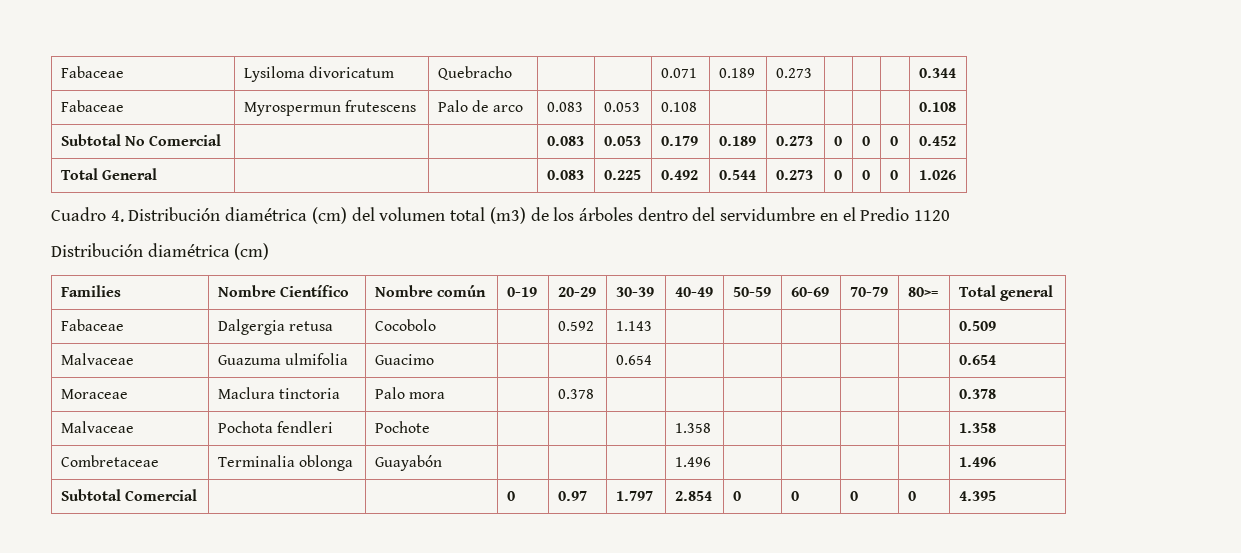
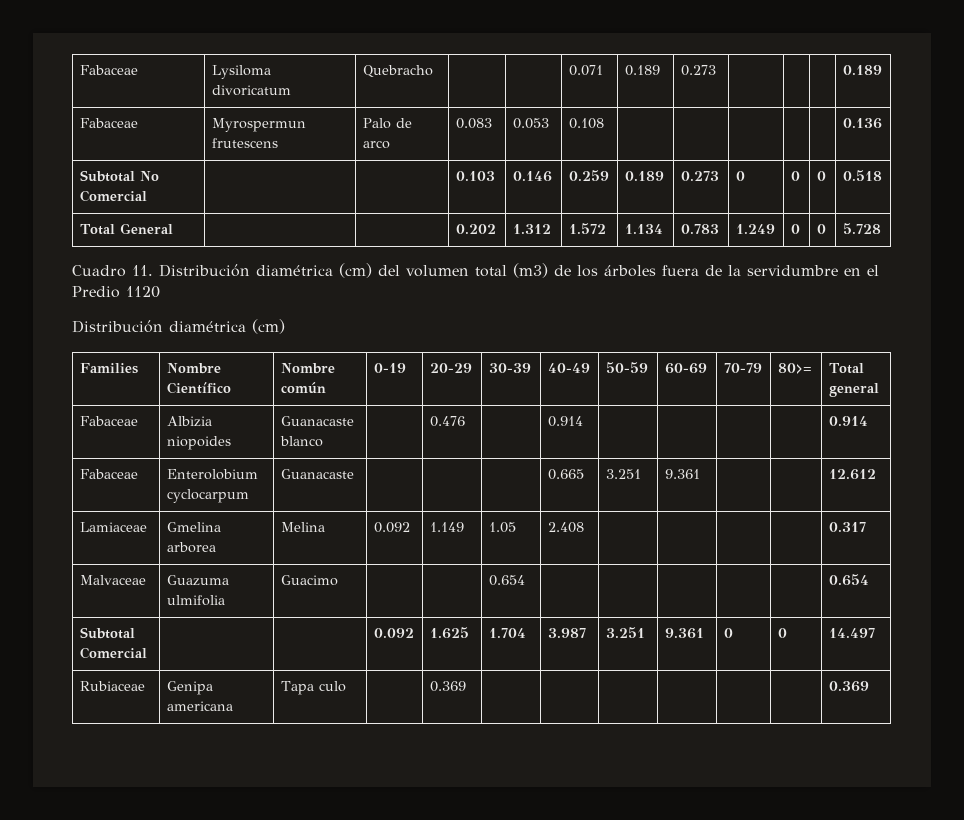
[918,68,956,78] 0.344 -> [842,65,882,75] 0.189
[918,102,956,112] 0.108 -> [842,118,882,129] 0.136
[546,136,584,146] [603,136,641,146] [660,136,698,146] 0.083 | 0.053 | 0.179 -> [455,171,495,181] [512,171,552,182] [568,170,609,181] 0.103 | 0.146 | 0.259
[918,136,956,146] 0.452 -> [842,170,882,181] 0.518
[546,170,584,180] [603,170,641,180] [660,170,698,180] [718,170,756,180] [775,170,813,180] [833,170,842,180] [861,170,870,180] [889,170,898,180] [918,170,956,180] 0.083 | 0.225 | 0.492 | 0.544 | 0.273 | 0 | 0 | 0 | 1.026 -> [455,224,496,234] [512,224,551,234] [568,223,606,234] [624,224,663,234] [680,224,719,234] [735,224,775,234] [790,224,800,234] [816,224,826,234] [842,223,881,234] 0.202 | 1.312 | 1.572 | 1.134 | 0.783 | 1.249 | 0 | 0 | 5.728
[110,210,124,222] 4. -> [132,265,153,276] 11.
[637,207,716,221] dentro del -> [662,265,741,276] fuera de la
[217,319,334,335] [374,319,436,331] [557,321,594,331] [615,321,652,331] [958,321,996,331] Dalgergia retusa | Cocobolo | | 0.592 | 1.143 | | | | | | 0.509 -> [166,416,212,427] [166,436,231,450] [280,416,354,426] [279,436,323,447] [429,416,465,427] [547,416,583,427] [828,416,868,426] [79,469,138,479] [166,469,258,480] [166,489,249,503] [280,469,354,479] [547,469,584,480] [605,469,641,479] [664,469,700,479] [828,469,876,480] [79,522,147,532] [166,522,221,532] [166,542,216,553] [280,522,325,532] [373,522,410,533] [429,522,464,532] [488,522,516,533] [547,522,584,533] [828,522,866,532] Albizia niopoides | Guanacaste blanco | | 0.476 | | 0.914 | | | | | 0.914 // Fabaceae | Enterolobium cyclocarpum | Guanacaste | | | | 0.665 | 3.251 | 9.361 | | | 12.612 // Lamiaceae | Gmelina arborea | Melina | 0.092 | 1.149 | 1.05 | 2.408 | | | | | 0.317
[60,389,128,399] [217,387,341,399] [374,387,446,399] [557,389,594,399] [958,389,996,399] [60,421,134,433] [217,421,334,433] [374,421,430,433] [674,423,711,433] [958,423,996,433] [60,455,159,467] [217,455,354,471] [374,455,442,471] [674,457,711,467] [958,457,996,467] [60,489,198,501] [506,491,515,501] [557,491,587,501] [615,491,653,501] [674,491,712,501] [732,491,741,501] [790,491,799,501] [849,491,858,501] [907,491,916,501] [958,491,996,501] Moraceae | Maclura tinctoria | Palo mora | | 0.378 | | | | | | | 0.378 // Malvaceae | Pochota fendleri | Pochote | | | | 1.358 | | | | | 1.358 // Combretaceae | Terminalia oblonga | Guayabón | | | | 1.496 | | | | | 1.496 // Subtotal Comercial | | | 0 | 0.97 | 1.797 | 2.854 | 0 | 0 | 0 | 0 | 4.395 -> [79,627,135,639] [79,647,147,659] [373,628,414,638] [429,627,469,639] [488,628,526,638] [547,628,586,638] [605,627,645,638] [664,628,704,639] [723,628,733,638] [777,628,787,638] [828,628,875,638] [79,681,145,691] [166,681,213,695] [166,701,233,711] [280,681,346,695] [429,681,466,692] [828,681,869,692] Subtotal Comercial | | | 0.092 | 1.625 | 1.704 | 3.987 | 3.251 | 9.361 | 0 | 0 | 14.497 // Rubiaceae | Genipa americana | Tapa culo | | 0.369 | | | | | | | 0.369

